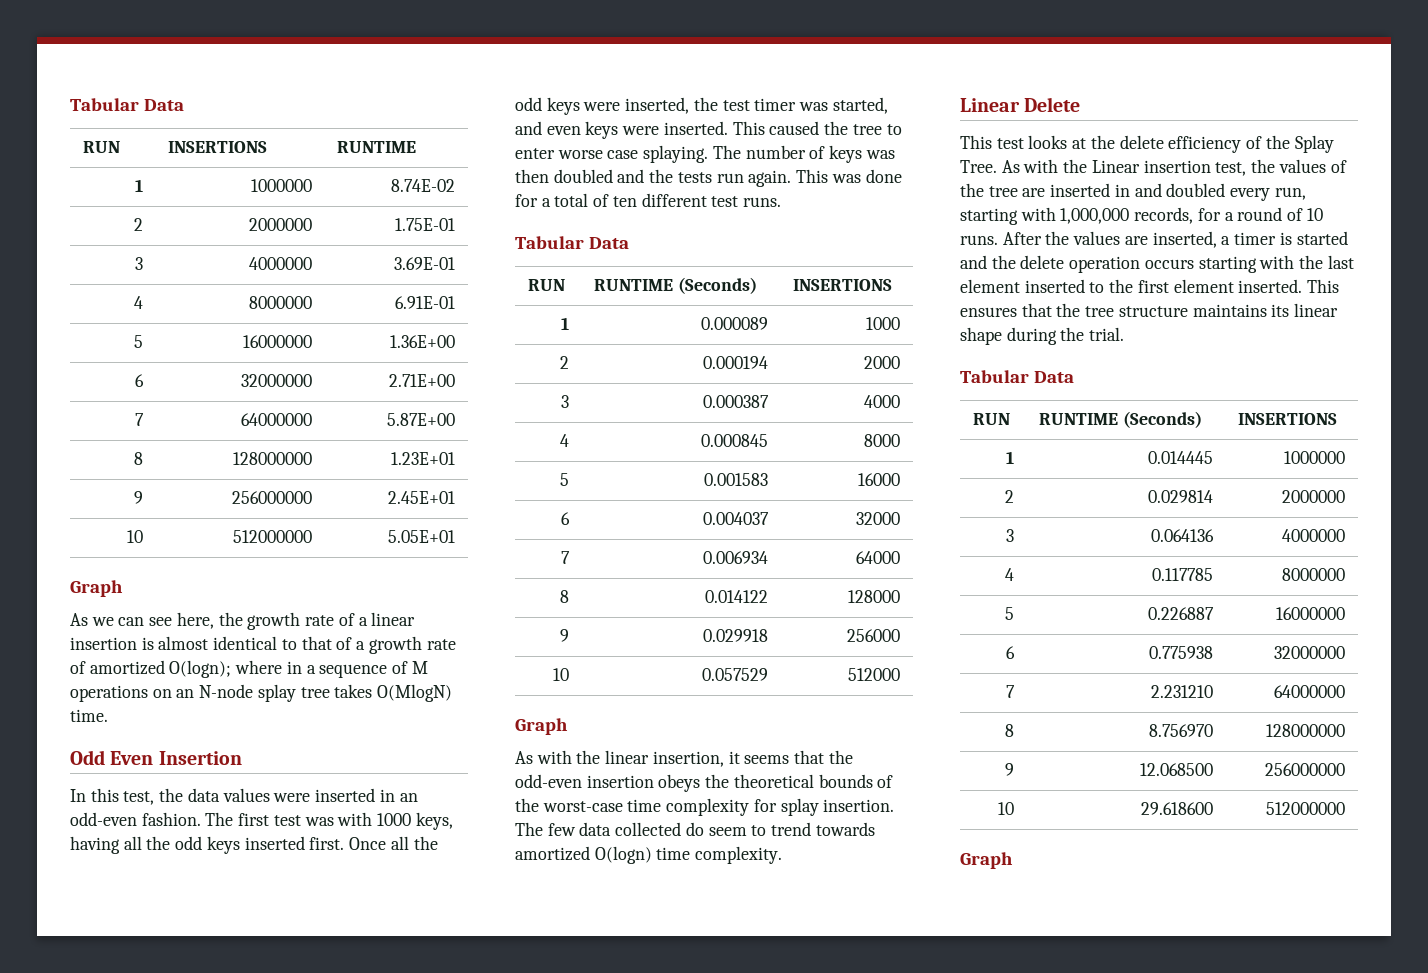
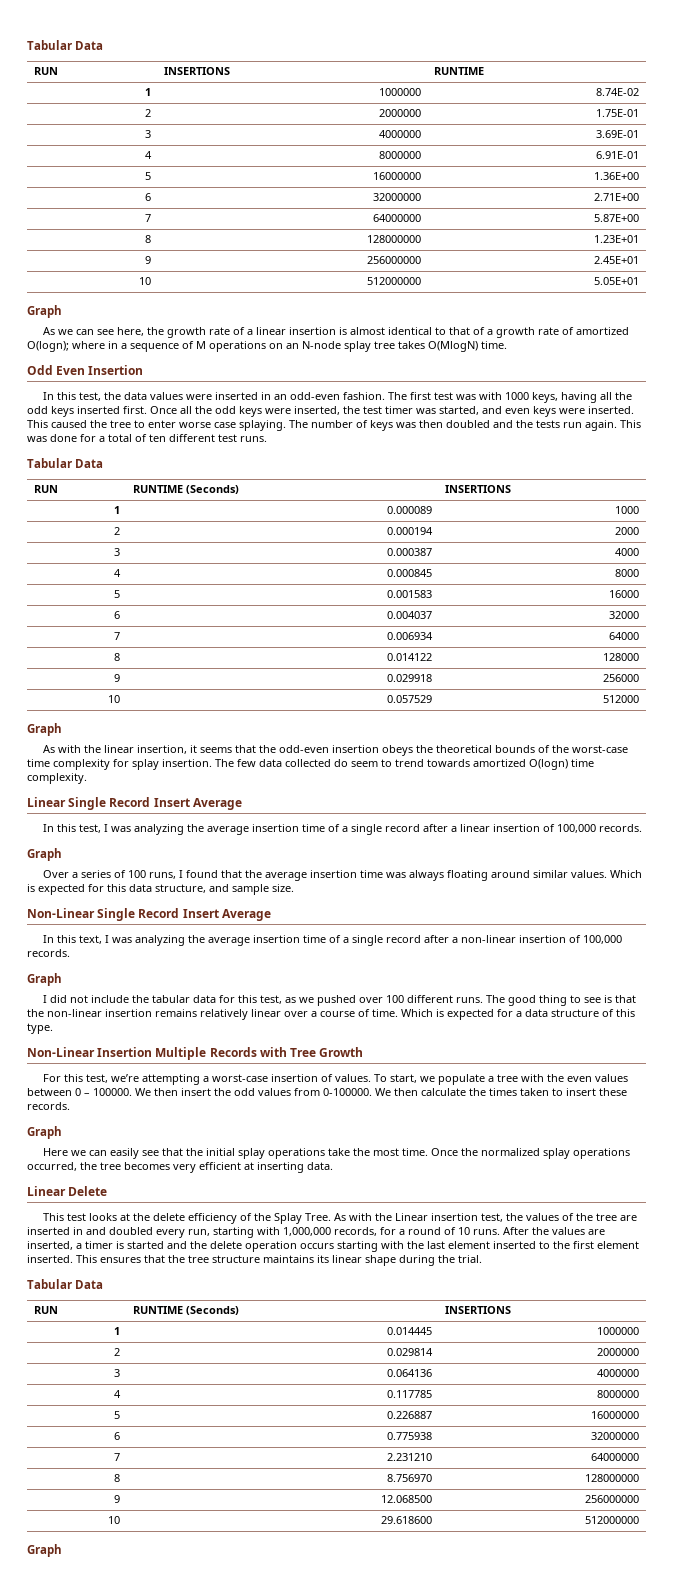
(783, 855) none -> [27,797,242,810] [43,824,643,835] [27,848,62,861] [43,870,643,881] [27,884,294,895] [27,908,271,921] [43,935,623,946] [27,949,70,957] [27,973,62,986] [43,995,637,1006] [27,1009,635,1020] [27,1023,53,1034] [27,1047,364,1060] [43,1074,629,1085] [27,1088,627,1096] [27,1102,70,1110] [27,1126,62,1139] [43,1148,631,1159] [27,1162,333,1173] // Linear Single Record Insert Average // In this test, I was analyzing the average insertion time of a single record after a linear insertion of 100,000 records. // Graph // Over a series of 100 runs, I found that the average insertion time was always floating around similar values. Which is expected for this data structure, and sample size. // Non-Linear Single Record Insert Average // In this text, I was analyzing the average insertion time of a single record after a non-linear insertion of 100,000 records. // Graph // I did not include the tabular data for this test, as we pushed over 100 different runs. The good thing to see is that the non-linear insertion remains relatively linear over a course of time. Which is expected for a data structure of this type. // Non-Linear Insertion Multiple Records with Tree Growth // For this test, we’re attempting a worst-case insertion of values. To start, we populate a tree with the even values between 0 – 100000. We then insert the odd values from 0-100000. We then calculate the times taken to insert these records. // Graph // Here we can easily see that the initial splay operations take the most time. Once the normalized splay operations occurred, the tree becomes very efficient at inserting data.

